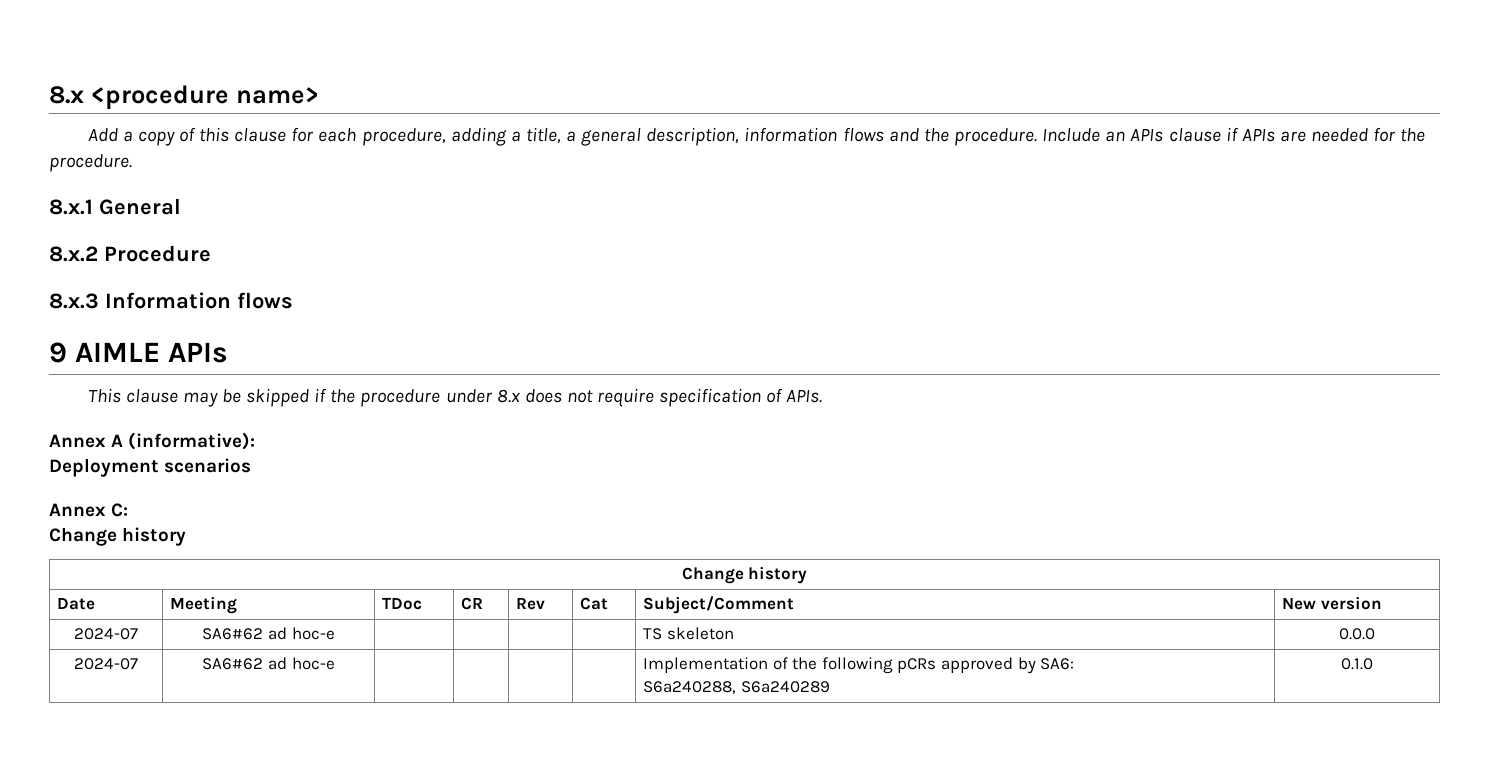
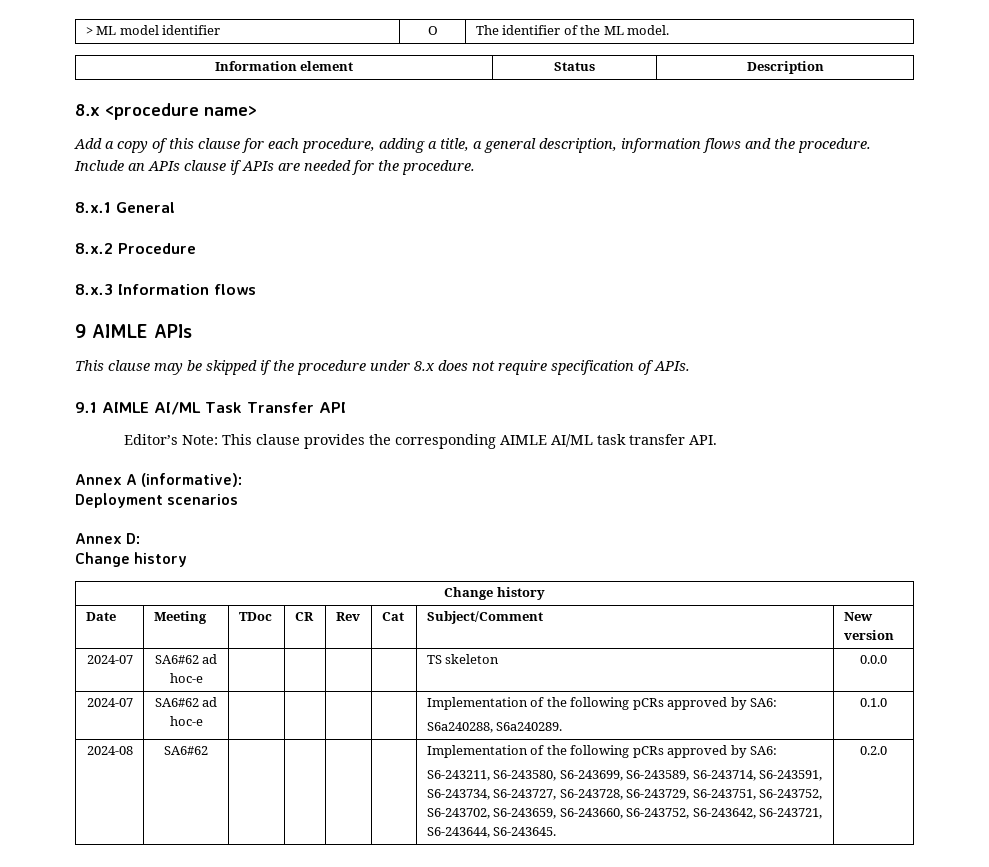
(49, 95) none -> [85,25,221,35] [427,26,438,35] [475,25,670,35] [214,61,354,71] [554,62,595,71] [746,61,824,74] > ML model identifier | O | The identifier of the ML model. // Information element | Status | Description //
(823, 396) none -> [75,402,346,415] [124,434,718,449] // 9.1 AIMLE AI/ML Task Transfer API // Editor’s Note: This clause provides the corresponding AIMLE AI/ML task transfer API.
[111,503,129,517] C: -> [126,533,141,544] D:
[740,681,830,693] S6a240289 -> [496,722,563,731] S6a240289.
(1373, 664) none -> [86,746,133,755] [164,746,208,755] [426,745,777,758] [426,770,823,781] [426,789,823,800] [426,808,823,819] [426,827,557,838] [860,746,887,755] // 2024-08 | SA6#62 | | | | | Implementation of the following pCRs approved by SA6: // S6-243211, S6-243580, S6-243699, S6-243589, S6-243714, S6-243591, S6-243734, S6-243727, S6-243728, S6-243729, S6-243751, S6-243752, S6-243702, S6-243659, S6-243660, S6-243752, S6-243642, S6-243721, S6-243644, S6-243645. | 0.2.0

